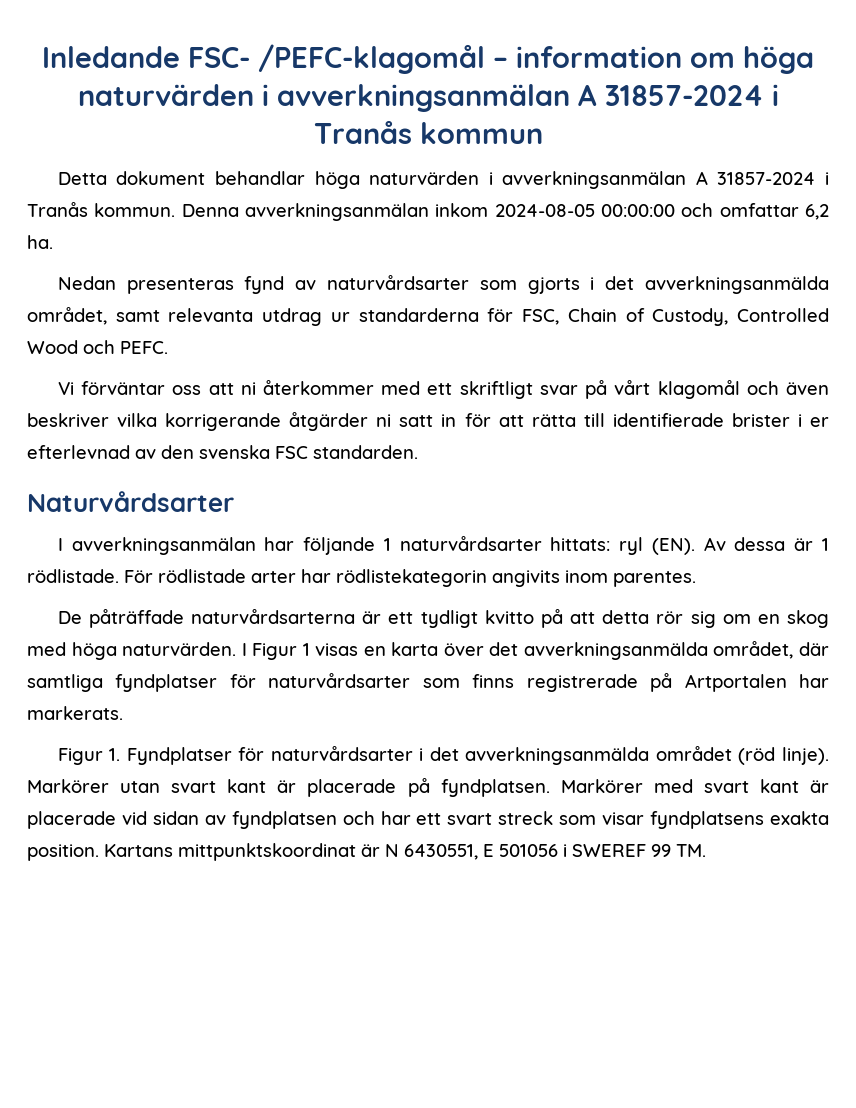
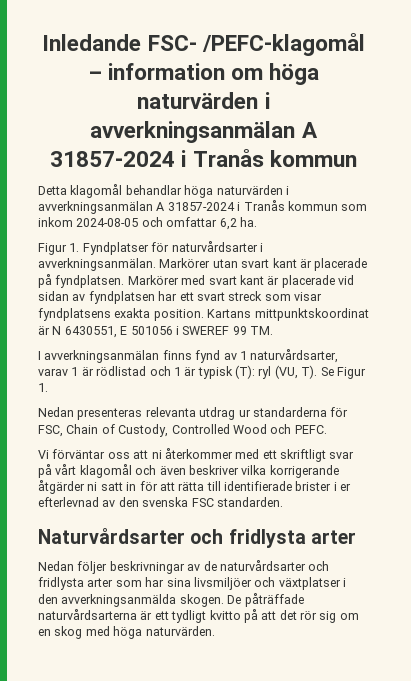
[116,171,206,185] dokument -> [70,184,123,198] klagomål
[94,203,429,221] kommun. Denna avverkningsanmälan -> [287,201,368,211] kommun som
[601,204,675,217] 00:00:00 -> (139, 222) none
[57,275,829,294] [27,307,160,325] Nedan presenteras fynd av naturvårdsarter som gjorts i det avverkningsanmälda området, samt -> [38,241,263,255] [38,258,368,271] [38,274,354,288] [38,291,322,304] [38,308,369,321] [38,326,273,338] [38,349,339,363] [38,365,366,379] [38,383,48,392] [38,407,143,420] Figur 1. Fyndplatser för naturvårdsarter i avverkningsanmälan. Markörer utan svart kant är placerade på fyndplatsen. Markörer med svart kant är placerade vid sidan av fyndplatsen har ett svart streck som visar fyndplatsens exakta position. Kartans mittpunktskoordinat är N 6430551, E 501056 i SWEREF 99 TM. // I avverkningsanmälan finns fynd av 1 naturvårdsarter, varav 1 är rödlistad och 1 är typisk (T): ryl (VU, T). Se Figur 1. // Nedan presenteras
[57,536,830,555] [27,569,696,587] // I avverkningsanmälan har följande 1 naturvårdsarter hittats: ryl (EN). Av dessa är 1 rödlistade. För rödlistade arter har rödlistekategorin angivits inom parentes. // -> [190,529,356,548] [38,560,330,574] [38,577,346,590] [38,594,224,607] och fridlysta arter // Nedan följer beskrivningar av de naturvårdsarter och fridlysta arter som har sina livsmiljöer och växtplatser i den avverkningsanmälda skogen.
[602,610,650,624] detta -> [279,610,297,620] det
[241,641,830,660] [27,673,830,692] [27,706,123,720] [57,746,830,765] [27,778,830,797] [27,811,829,829] [27,843,706,861] I Figur 1 visas en karta över det avverkningsanmälda området, där samtliga fyndplatser för naturvårdsarter som finns registrerade på Artportalen har markerats. // Figur 1. Fyndplatser för naturvårdsarter i det avverkningsanmälda området (röd linje). Markörer utan svart kant är placerade på fyndplatsen. Markörer med svart kant är placerade vid sidan av fyndplatsen och har ett svart streck som visar fyndplatsens exakta position. Kartans mittpunktskoordinat är N 6430551, E 501056 i SWEREF 99 TM. -> (215, 631) none

